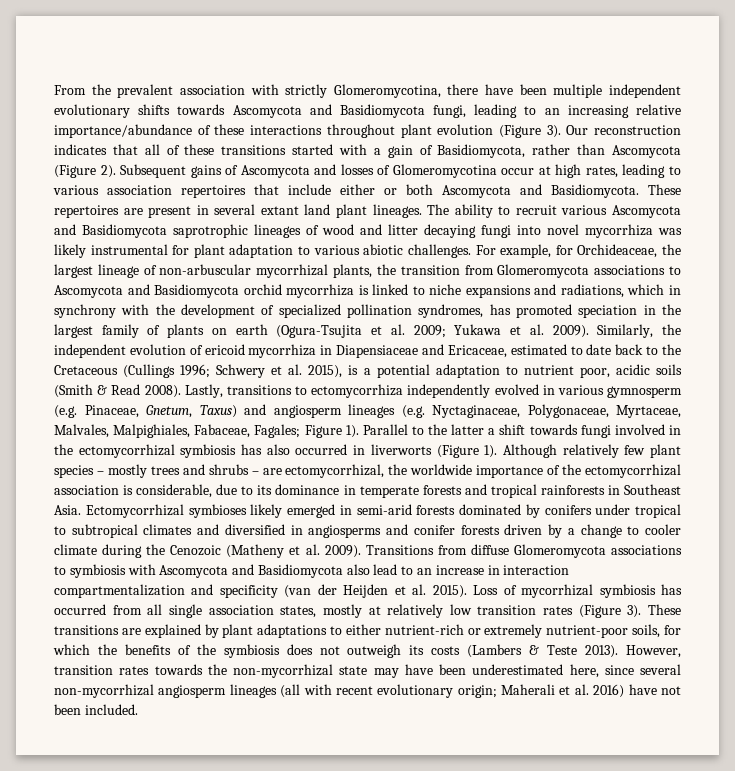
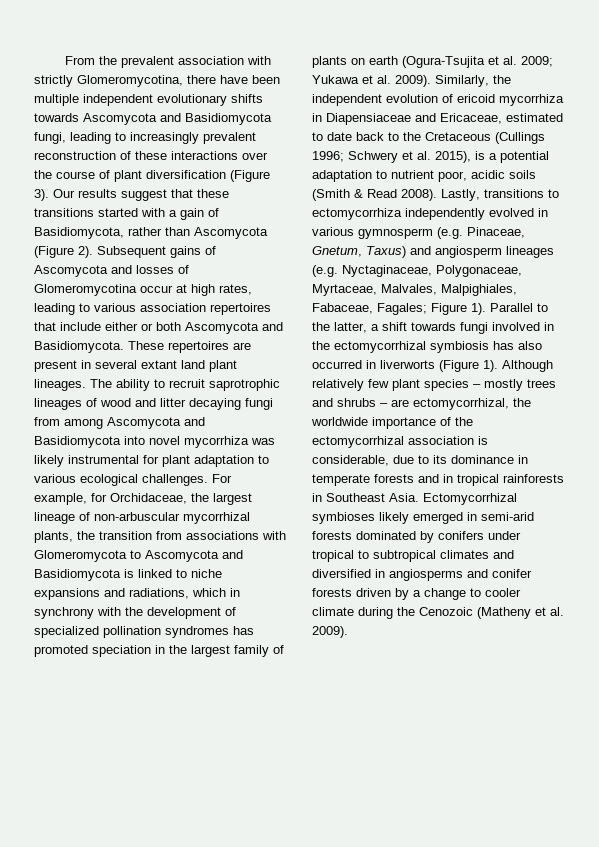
[544,104,681,118] [54,124,681,138] [54,144,180,155] an increasing relative importance/abundance of these interactions throughout plant evolution (Figure 3). Our reconstruction indicates that all of -> [130,132,256,144] [34,151,268,160] [34,170,270,182] [34,189,193,201] increasingly prevalent reconstruction of these interactions over the course of plant diversification (Figure 3). Our results suggest that
[561,205,681,218] [54,224,167,238] various Ascomycota and Basidiomycota -> (205, 383) none
(511, 231) none -> [34,417,205,429] [34,436,121,448] from among Ascomycota and Basidiomycota
[363,244,404,255] abiotic -> [80,474,138,486] ecological
[577,244,658,258] Orchideaceae, -> [110,493,187,504] Orchidaceae,
[497,264,666,278] Glomeromycota associations -> [186,531,286,540] [34,550,127,562] associations with Glomeromycota
[243,284,355,298] orchid mycorrhiza -> (121, 575) none
[418,304,484,318] syndromes, -> [165,626,229,638] syndromes
[451,424,485,435] latter -> [334,322,367,333] latter,
(487, 489) none -> [443,474,453,483] in
[365,544,682,558] [54,564,570,578] [54,584,682,598] [54,604,681,618] [54,624,681,638] [53,644,681,658] [54,664,681,678] [54,684,681,698] [54,704,138,715] Transitions from diffuse Glomeromycota associations to symbiosis with Ascomycota and Basidiomycota also lead to an increase in interaction compartmentalization and specificity (van der Heijden et al. 2015). Loss of mycorrhizal symbiosis has occurred from all single association states, mostly at relatively low transition rates (Figure 3). These transitions are explained by plant adaptations to either nutrient-rich or extremely nutrient-poor soils, for which the benefits of the symbiosis does not outweigh its costs (Lambers & Teste 2013). However, transition rates towards the non-mycorrhizal state may have been underestimated here, since several non-mycorrhizal angiosperm lineages (all with recent evolutionary origin; Maherali et al. 2016) have not been included. -> (348, 632) none

